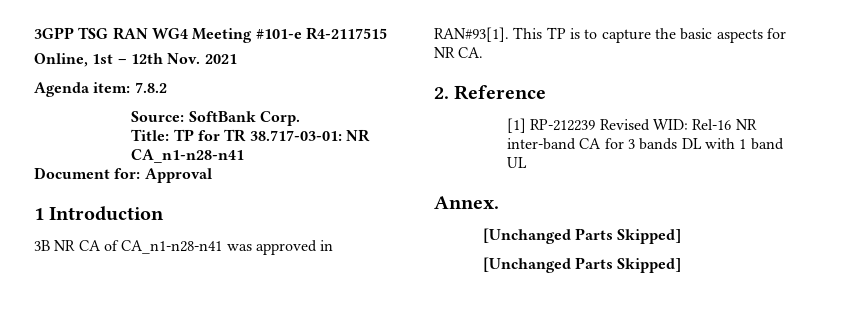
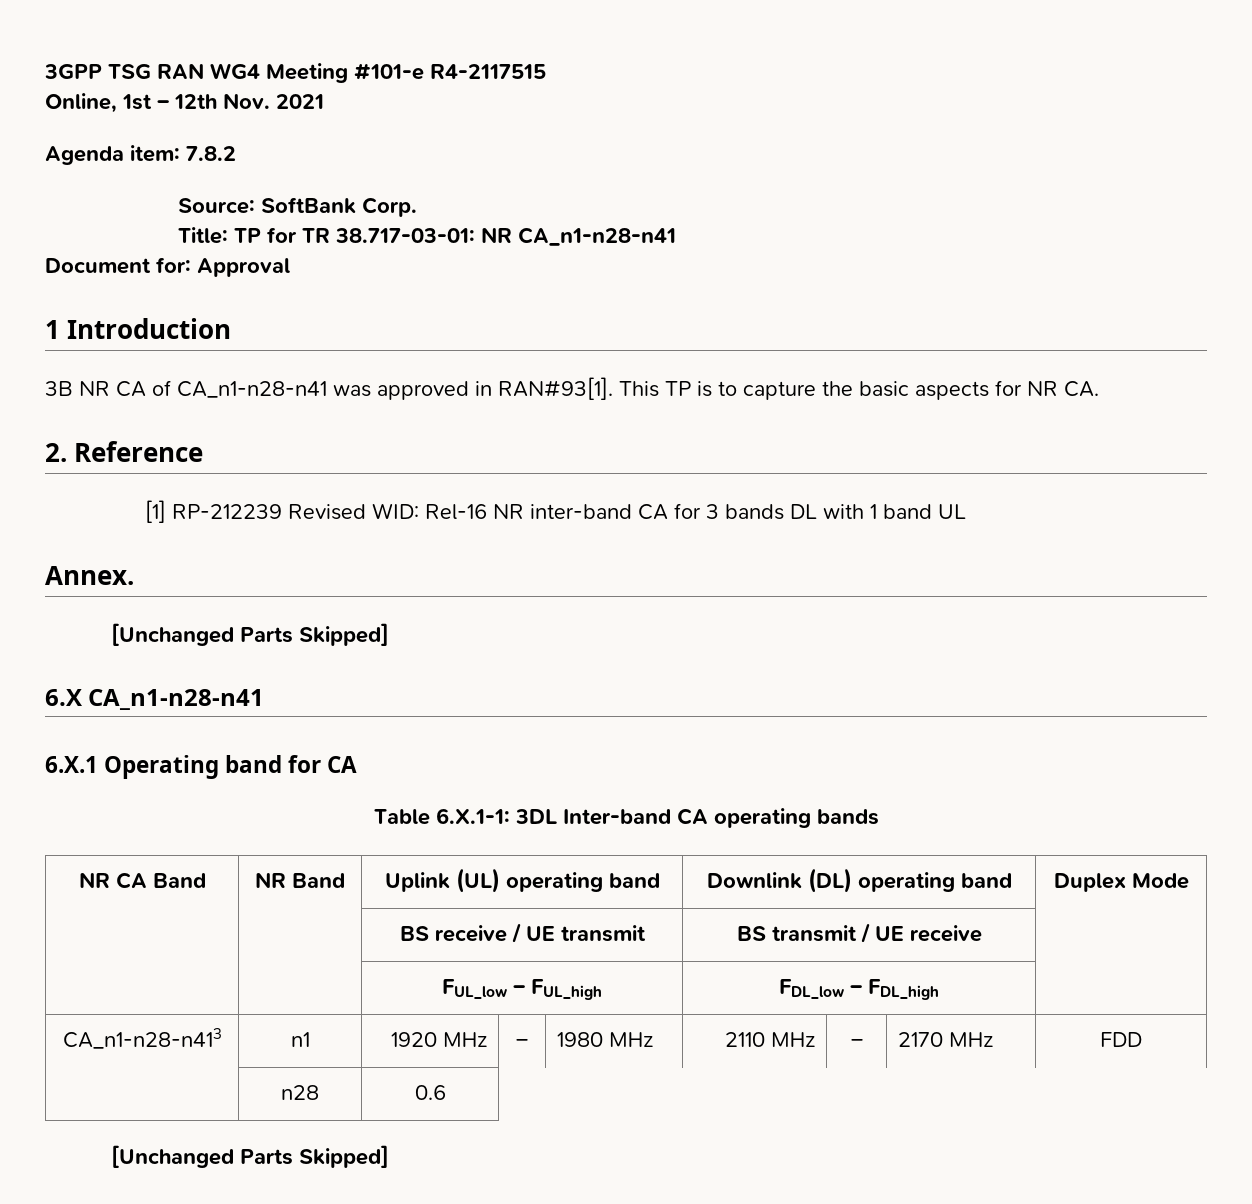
(682, 236) none -> [45,689,265,710] [45,755,358,779] [373,808,879,828] [78,872,206,889] [255,872,345,888] [384,868,660,893] [706,868,1012,893] [1053,873,1189,892] [399,923,646,943] [736,923,982,943] [441,979,602,1000] [779,979,939,1000] [62,1028,222,1049] [290,1032,310,1047] [391,1032,488,1047] [516,1039,528,1047] [556,1032,653,1047] [725,1032,816,1047] [850,1039,863,1047] [897,1032,993,1047] [1100,1032,1142,1047] [281,1085,319,1100] [414,1085,446,1100] // 6.X CA_n1-n28-n41 // 6.X.1 Operating band for CA // Table 6.X.1-1: 3DL Inter-band CA operating bands // NR CA Band | NR Band | Uplink (UL) operating band | Downlink (DL) operating band | Duplex Mode // | | BS receive / UE transmit | BS transmit / UE receive | // | | FUL_low – FUL_high | FDL_low – FDL_high | // CA_n1-n28-n413 | n1 | 1920 MHz | – | 1980 MHz | 2110 MHz | – | 2170 MHz | FDD // | n28 | 0.6

